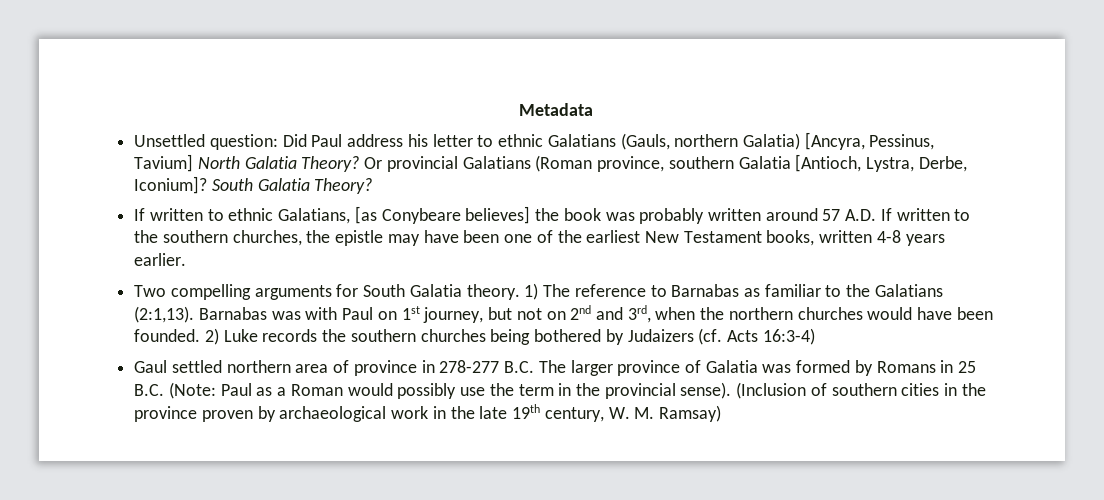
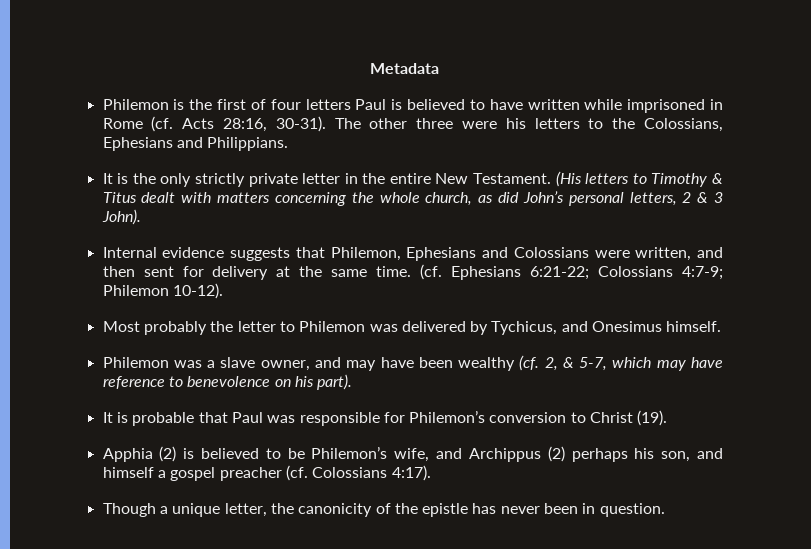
[134,132,935,150] [134,154,967,172] [134,176,373,194] [134,206,971,224] [134,230,945,246] [134,253,187,266] [134,283,943,300] [134,305,993,323] [134,328,815,345] [134,360,977,376] [134,382,986,399] [134,404,721,422] Unsettled question: Did Paul address his letter to ethnic Galatians (Gauls, northern Galatia) [Ancyra, Pessinus, Tavium] North Galatia Theory? Or provincial Galatians (Roman province, southern Galatia [Antioch, Lystra, Derbe, Iconium]? South Galatia Theory? // If written to ethnic Galatians, [as Conybeare believes] the book was probably written around 57 A.D. If written to the southern churches, the epistle may have been one of the earliest New Testament books, written 4-8 years earlier. // Two compelling arguments for South Galatia theory. 1) The reference to Barnabas as familiar to the Galatians (2:1,13). Barnabas was with Paul on 1st journey, but not on 2nd and 3rd, when the northern churches would have been founded. 2) Luke records the southern churches being bothered by Judaizers (cf. Acts 16:3-4) // Gaul settled northern area of province in 278-277 B.C. The larger province of Galatia was formed by Romans in 25 B.C. (Note: Paul as a Roman would possibly use the term in the provincial sense). (Inclusion of southern cities in the province proven by archaeological work in the late 19th century, W. M. Ramsay) -> [102,99,723,113] [102,116,723,132] [102,137,289,151] [102,171,723,187] [102,191,724,206] [101,209,141,225] [102,247,724,261] [102,264,723,280] [102,283,223,299] [102,321,722,335] [102,355,723,371] [102,374,353,390] [102,410,668,426] [102,446,723,462] [102,465,431,481] [102,503,665,517] Philemon is the first of four letters Paul is believed to have written while imprisoned in Rome (cf. Acts 28:16, 30-31). The other three were his letters to the Colossians, Ephesians and Philippians. // It is the only strictly private letter in the entire New Testament. (His letters to Timothy & Titus dealt with matters concerning the whole church, as did John’s personal letters, 2 & 3 John). // Internal evidence suggests that Philemon, Ephesians and Colossians were written, and then sent for delivery at the same time. (cf. Ephesians 6:21-22; Colossians 4:7-9; Philemon 10-12). // Most probably the letter to Philemon was delivered by Tychicus, and Onesimus himself. // Philemon was a slave owner, and may have been wealthy (cf. 2, & 5-7, which may have reference to benevolence on his part). // It is probable that Paul was responsible for Philemon’s conversion to Christ (19). // Apphia (2) is believed to be Philemon’s wife, and Archippus (2) perhaps his son, and himself a gospel preacher (cf. Colossians 4:17). // Though a unique letter, the canonicity of the epistle has never been in question.

